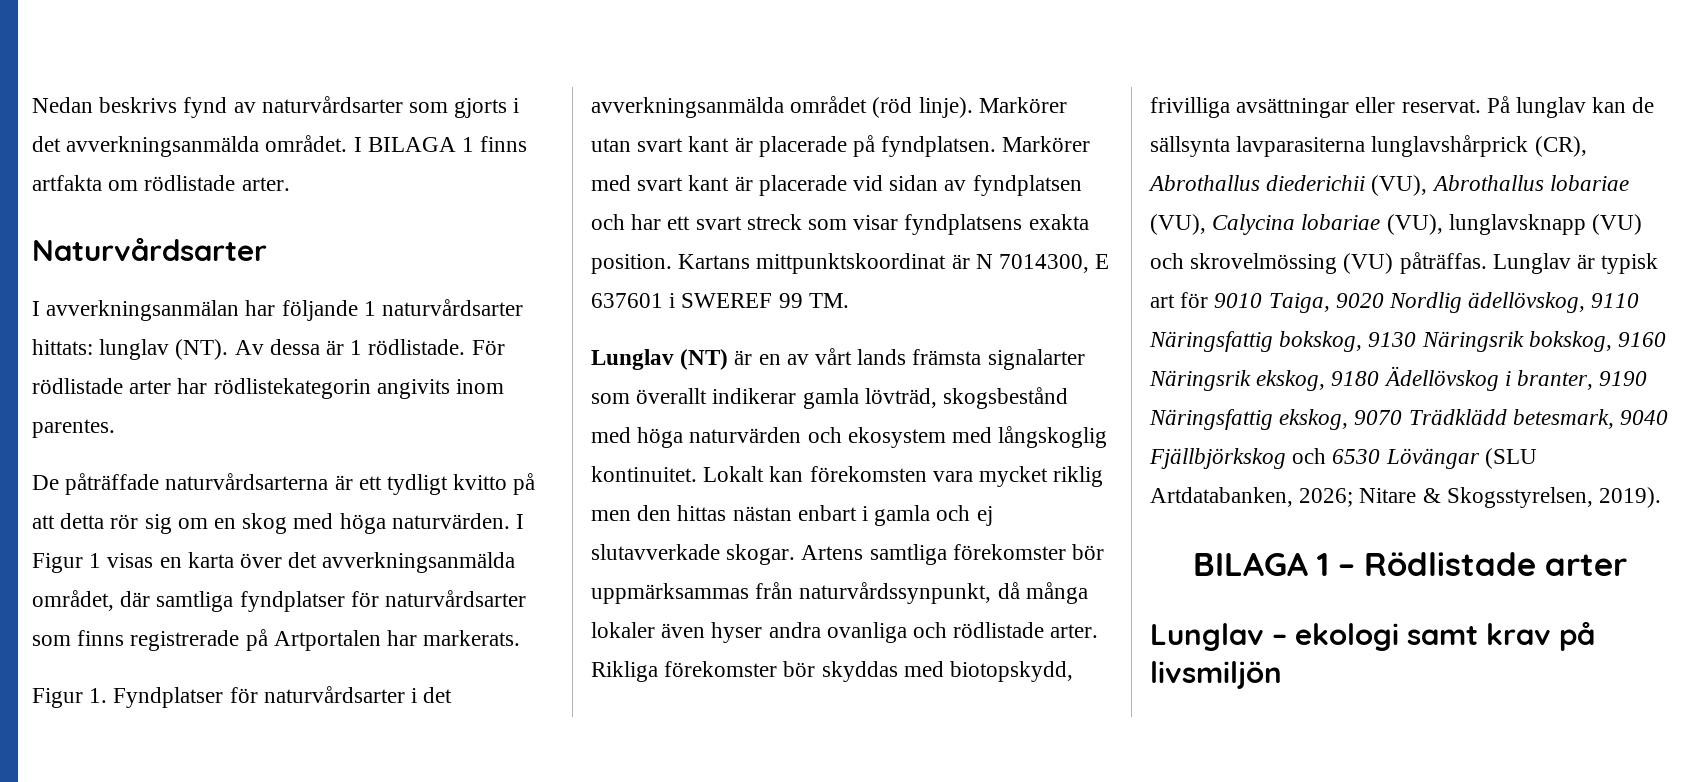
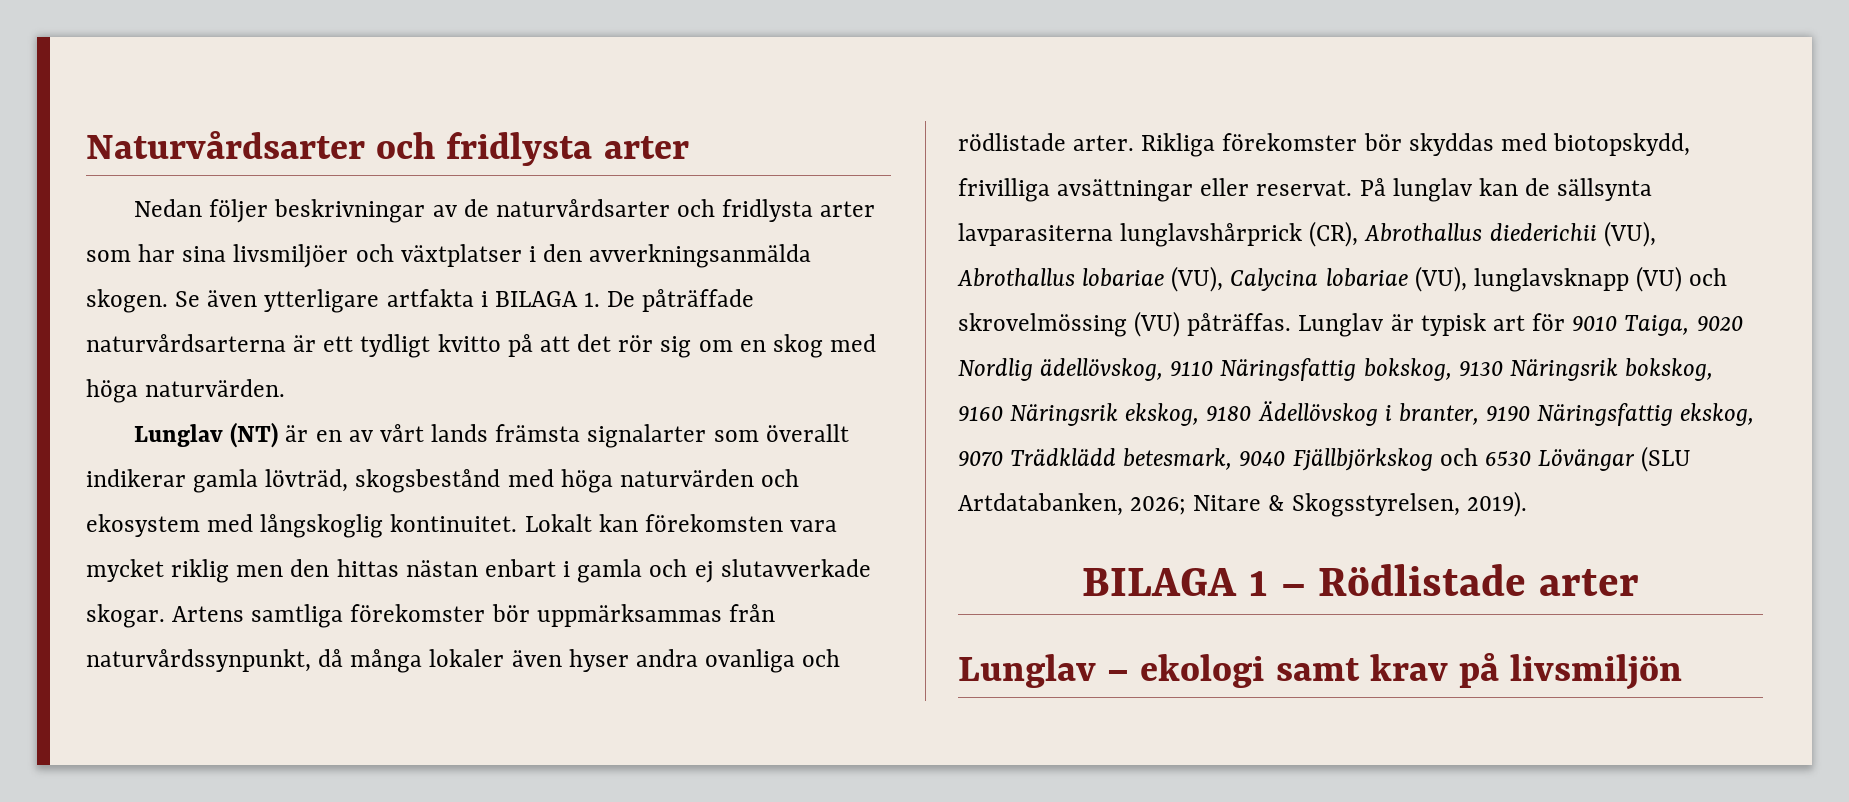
[32,96,520,118] [32,135,528,157] [32,175,290,191] [32,237,267,261] [32,299,524,321] [32,339,505,360] [32,378,505,399] [32,419,115,438] Nedan beskrivs fynd av naturvårdsarter som gjorts i det avverkningsanmälda området. I BILAGA 1 finns artfakta om rödlistade arter. // Naturvårdsarter // I avverkningsanmälan har följande 1 naturvårdsarter hittats: lunglav (NT). Av dessa är 1 rödlistade. För rödlistade arter har rödlistekategorin angivits inom parentes. // -> [86,131,689,166] [134,199,876,223] [86,244,812,268] [86,289,601,313] Naturvårdsarter och fridlysta arter // Nedan följer beskrivningar av de naturvårdsarter och fridlysta arter som har sina livsmiljöer och växtplatser i den avverkningsanmälda skogen. Se även ytterligare artfakta i BILAGA 1.
[60,513,105,529] detta -> [577,334,612,352] det
[516,514,525,529] [32,552,516,573] [32,590,527,612] [32,629,521,651] [32,686,453,708] [591,96,1067,118] [591,135,1091,157] [591,175,1082,196] [591,214,1089,235] [591,253,1110,274] [591,293,849,308] I Figur 1 visas en karta över det avverkningsanmälda området, där samtliga fyndplatser för naturvårdsarter som finns registrerade på Artportalen har markerats. // Figur 1. Fyndplatser för naturvårdsarter i det avverkningsanmälda området (röd linje). Markörer utan svart kant är placerade på fyndplatsen. Markörer med svart kant är placerade vid sidan av fyndplatsen och har ett svart streck som visar fyndplatsens exakta position. Kartans mittpunktskoordinat är N 7014300, E 637601 i SWEREF 99 TM. -> (286, 388) none

